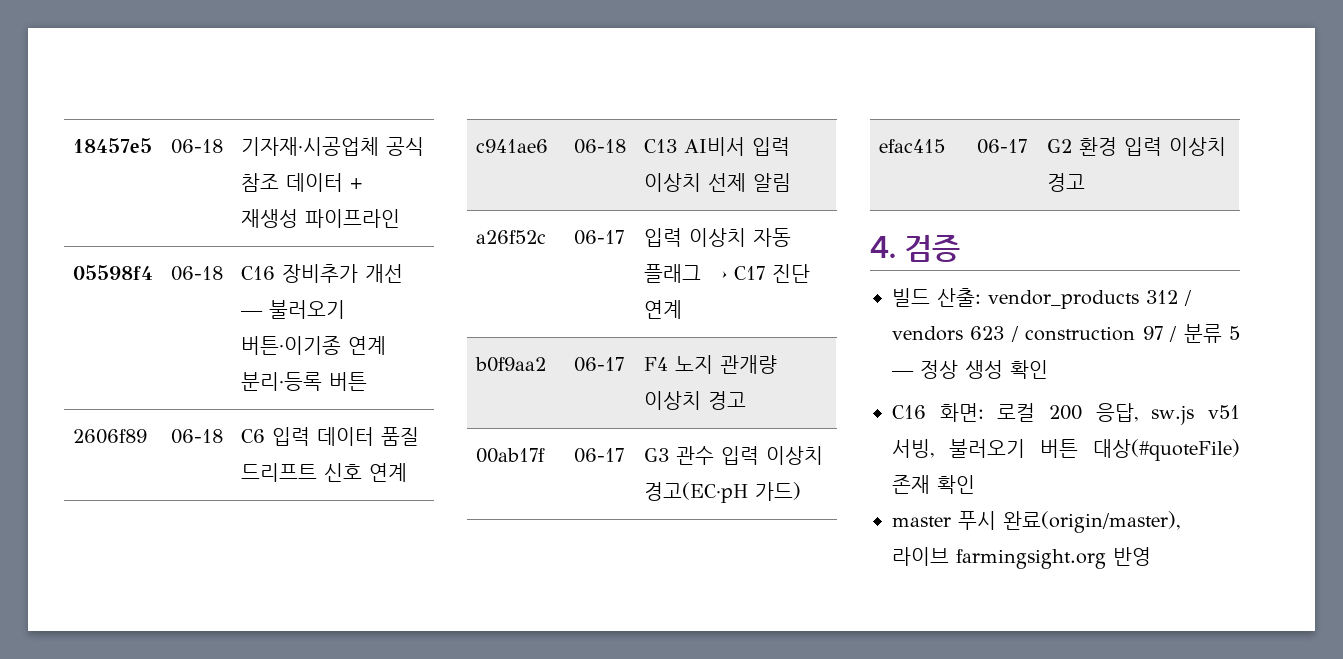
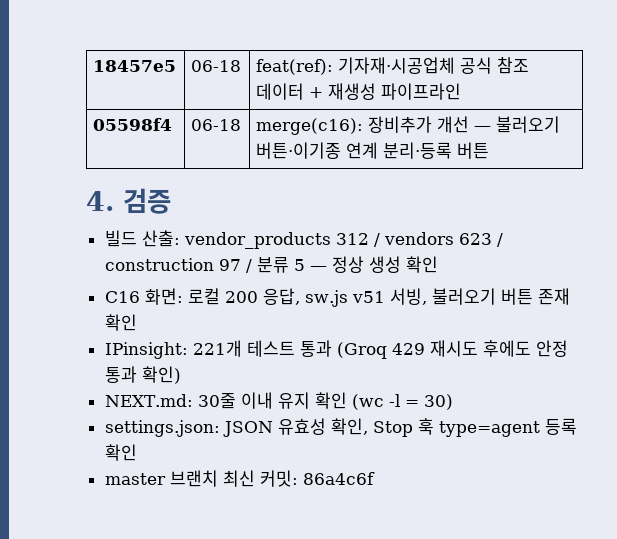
(223, 146) none -> [256,59,334,75] feat(ref):
[240,266,275,280] C16 -> [256,118,364,135] merge(c16):
[72,429,147,444] [170,429,223,444] [240,427,419,446] [240,463,407,482] [475,139,548,153] [573,139,626,154] [643,137,790,156] [643,173,791,192] [475,230,546,244] [573,230,624,245] [643,228,791,247] [643,264,810,283] [643,300,682,319] [474,357,546,372] [573,357,624,372] [643,355,777,374] [643,391,746,410] [475,448,545,463] [573,448,624,463] [643,446,823,465] [643,482,801,503] [878,139,945,153] [976,139,1027,154] [1046,137,1226,156] [1046,173,1085,192] // 2606f89 | 06-18 | C6 입력 데이터 품질 드리프트 신호 연계 // c941ae6 | 06-18 | C13 AI비서 입력 이상치 선제 알림 // a26f52c | 06-17 | 입력 이상치 자동 플래그 → C17 진단 연계 // b0f9aa2 | 06-17 | F4 노지 관개량 이상치 경고 // 00ab17f | 06-17 | G3 관수 입력 이상치 경고(EC·pH 가드) // efac415 | 06-17 | G2 환경 입력 이상치 경고 -> (490, 150) none
[1093,439,1240,461] 대상(#quoteFile) -> (533, 296) none
[892,511,1180,533] [892,547,1151,569] master 푸시 완료(origin/master), 라이브 farmingsight.org 반영 -> [104,340,568,359] [104,366,181,384] [104,392,453,410] [104,418,577,437] [104,444,137,461] [104,470,375,487] IPinsight: 221개 테스트 통과 (Groq 429 재시도 후에도 안정 통과 확인) // NEXT.md: 30줄 이내 유지 확인 (wc -l = 30) // settings.json: JSON 유효성 확인, Stop 훅 type=agent 등록 확인 // master 브랜치 최신 커밋: 86a4c6f

